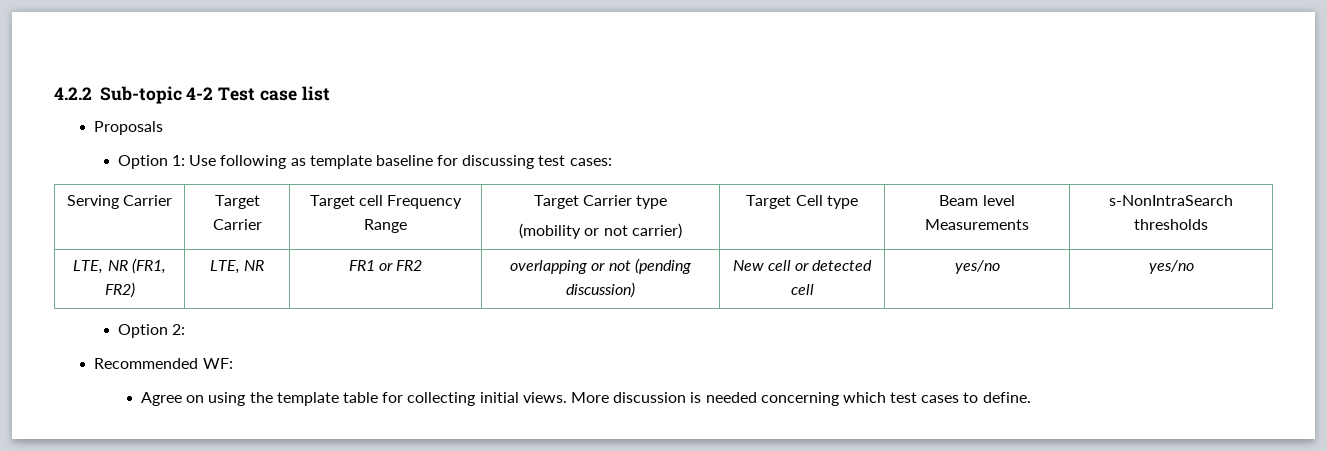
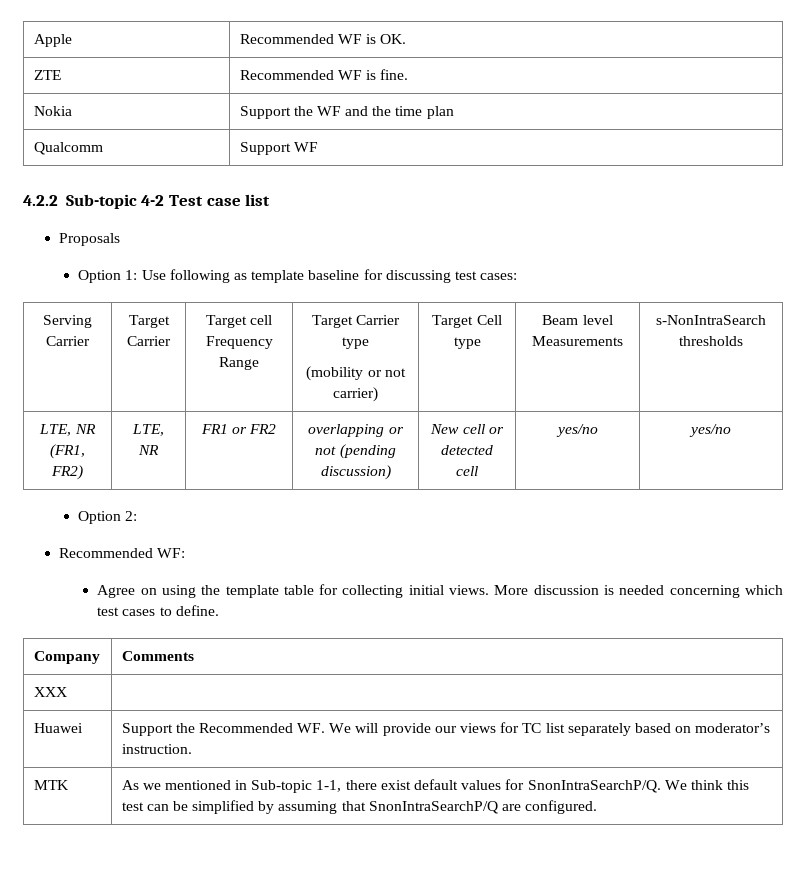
(54, 93) none -> [33,34,72,47] [239,34,407,44] [33,70,61,80] [239,69,409,80] [33,106,72,116] [239,106,454,119] [33,142,103,155] [239,142,318,155] Apple | Recommended WF is OK. // ZTE | Recommended WF is fine. // Nokia | Support the WF and the time plan // Qualcomm | Support WF //
(1031, 397) none -> [33,651,100,664] [121,651,194,661] [33,687,67,697] [33,723,83,733] [121,722,771,736] [121,744,192,754] [33,780,69,790] [121,779,750,793] [121,800,598,814] // Company | Comments // XXX | // Huawei | Support the Recommended WF. We will provide our views for TC list separately based on moderator’s instruction. // MTK | As we mentioned in Sub-topic 1-1, there exist default values for SnonIntraSearchP/Q. We think this test can be simplified by assuming that SnonIntraSearchP/Q are configured.

